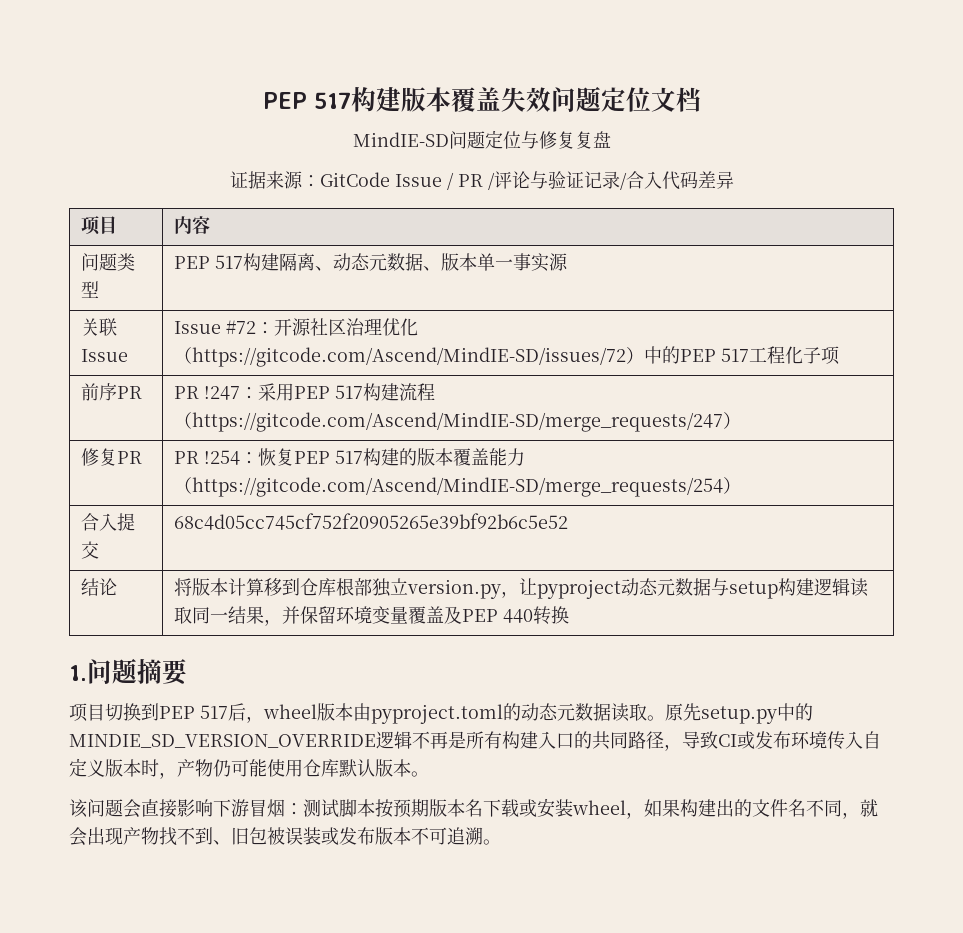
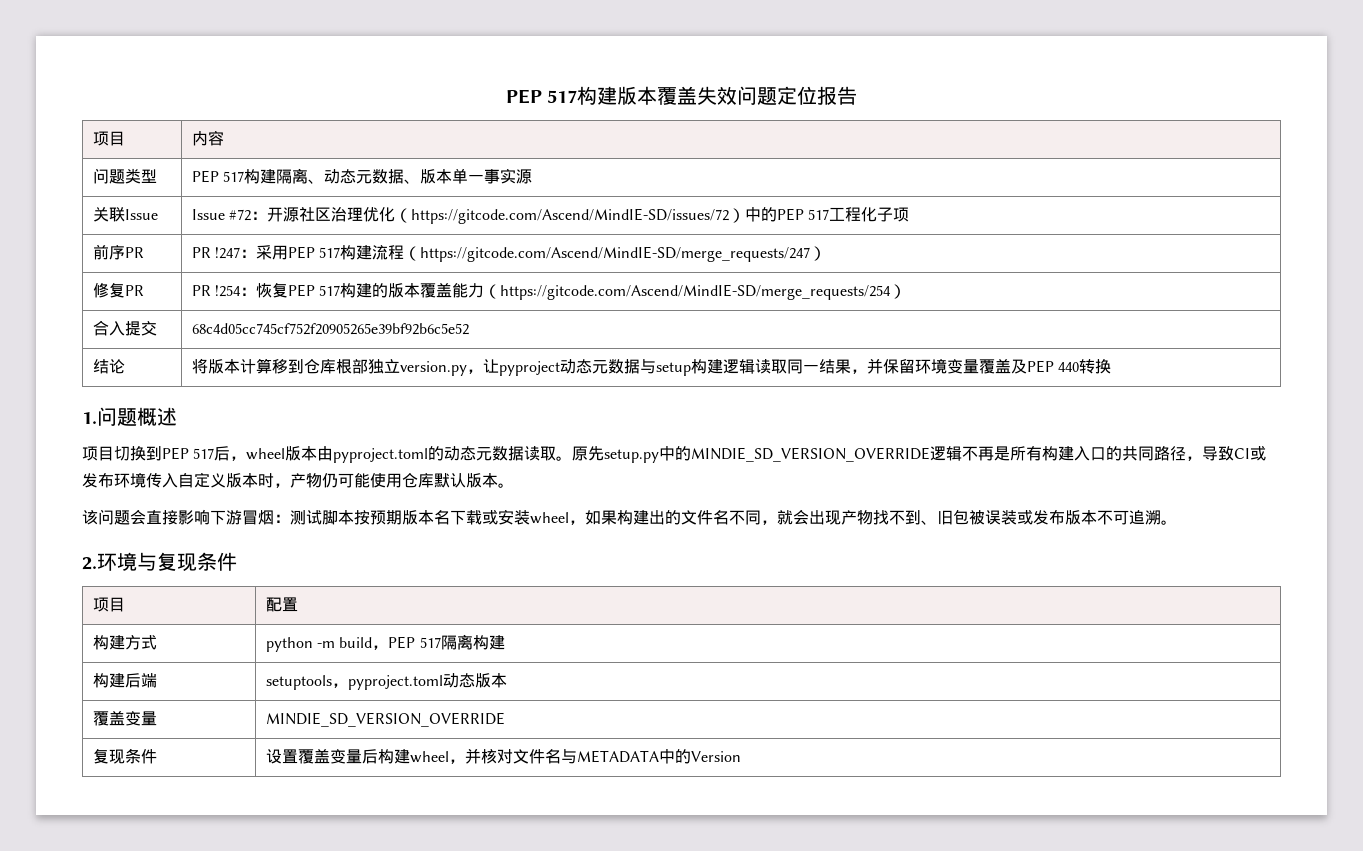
[650,87,701,112] [352,130,611,149] [229,171,734,190] 文档 // MindIE-SD问题定位与修复复盘 // 证据来源：GitCode Issue / PR /评论与验证记录/合入代码差异 -> [817,86,858,105] 报告
[137,659,188,685] 摘要 -> [137,407,177,426] 概述
(501, 842) none -> [82,552,237,572] [92,597,125,612] [265,597,298,612] [92,635,157,650] [265,634,505,652] [92,673,157,688] [265,673,507,690] [92,711,157,726] [265,712,505,727] [92,748,157,764] [265,748,741,764] // 2.环境与复现条件 // 项目 | 配置 // 构建方式 | python -m build，PEP 517隔离构建 // 构建后端 | setuptools，pyproject.toml动态版本 // 覆盖变量 | MINDIE_SD_VERSION_OVERRIDE // 复现条件 | 设置覆盖变量后构建wheel，并核对文件名与METADATA中的Version

